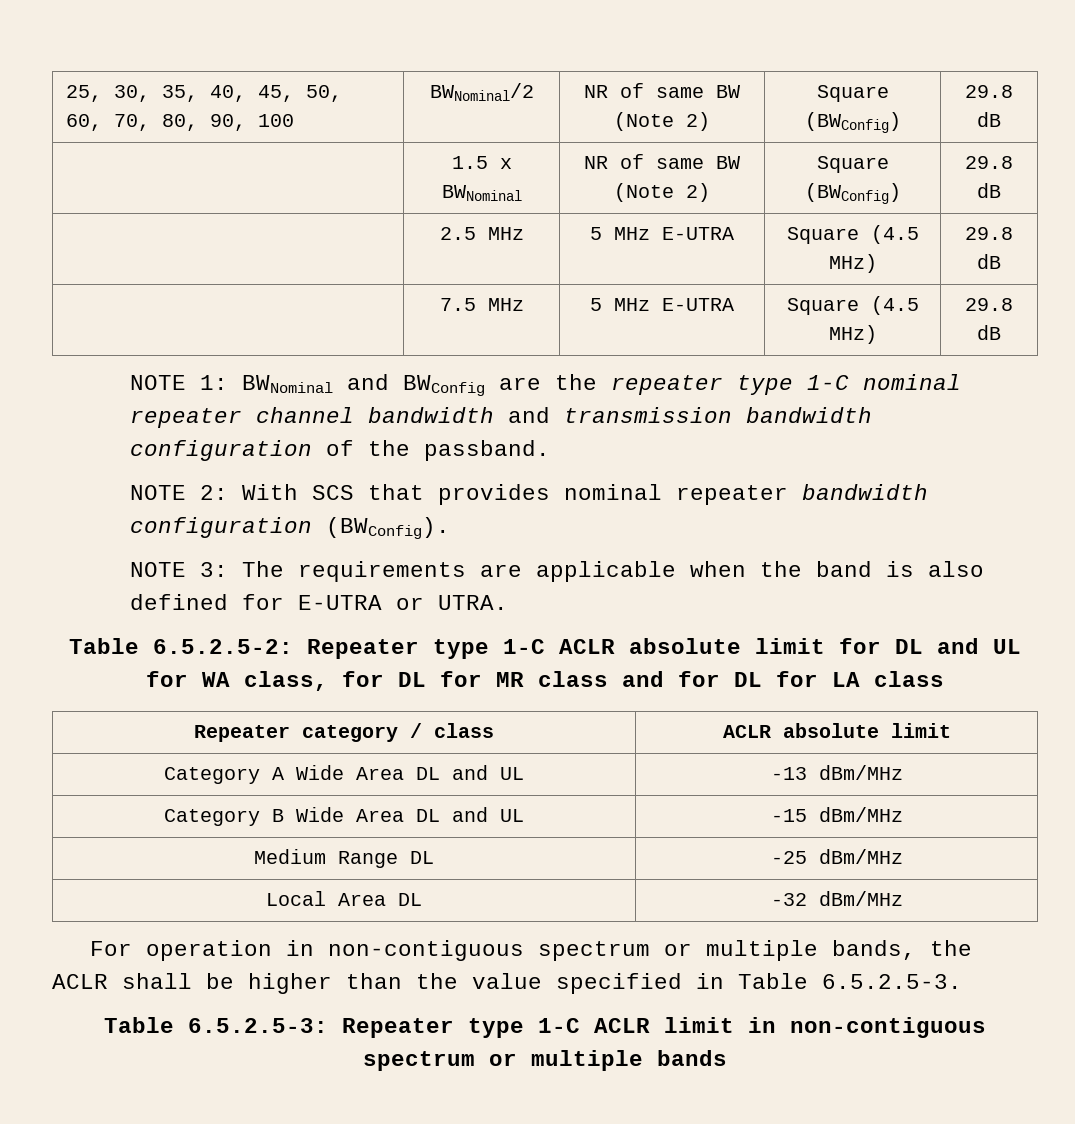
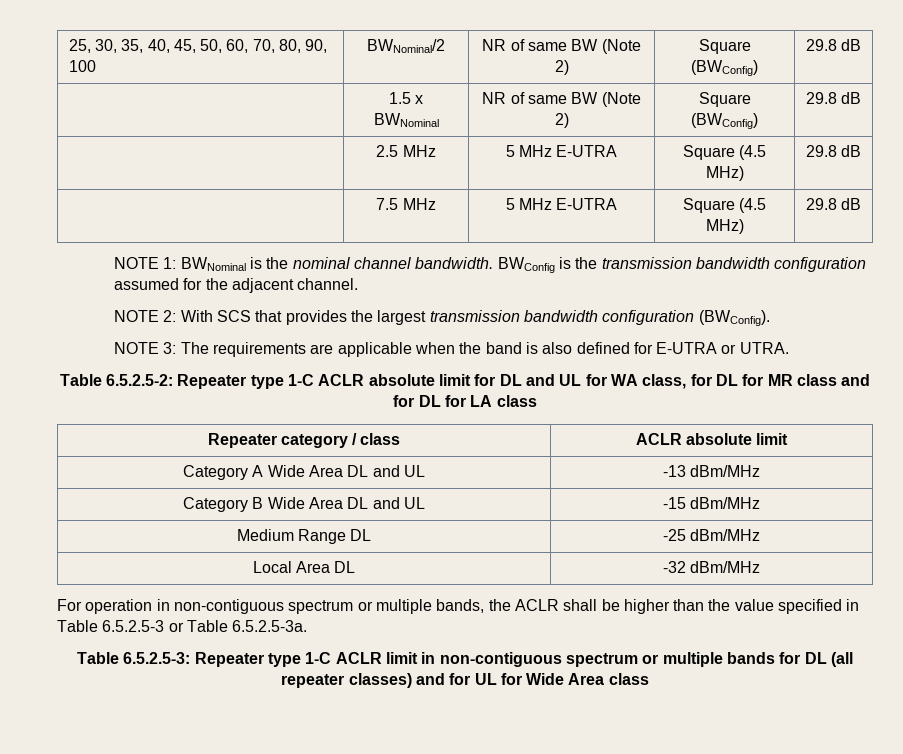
[346,374,961,396] [129,407,872,428] [129,440,550,461] and BWConfig are the repeater type 1-C nominal repeater channel bandwidth and transmission bandwidth configuration of the passband. -> [249,257,867,273] [113,278,359,293] is the nominal channel bandwidth. BWConfig is the transmission bandwidth configuration assumed for the adjacent channel.
[563,484,788,505] nominal repeater -> [350,310,520,325] the largest transmission
[822,974,962,989] 6.5.2.5-3. -> [102,620,308,632] 6.5.2.5-3 or Table 6.5.2.5-3a.
(727, 1058) none -> [779,652,853,667] [281,673,649,688] for DL (all repeater classes) and for UL for Wide Area class

